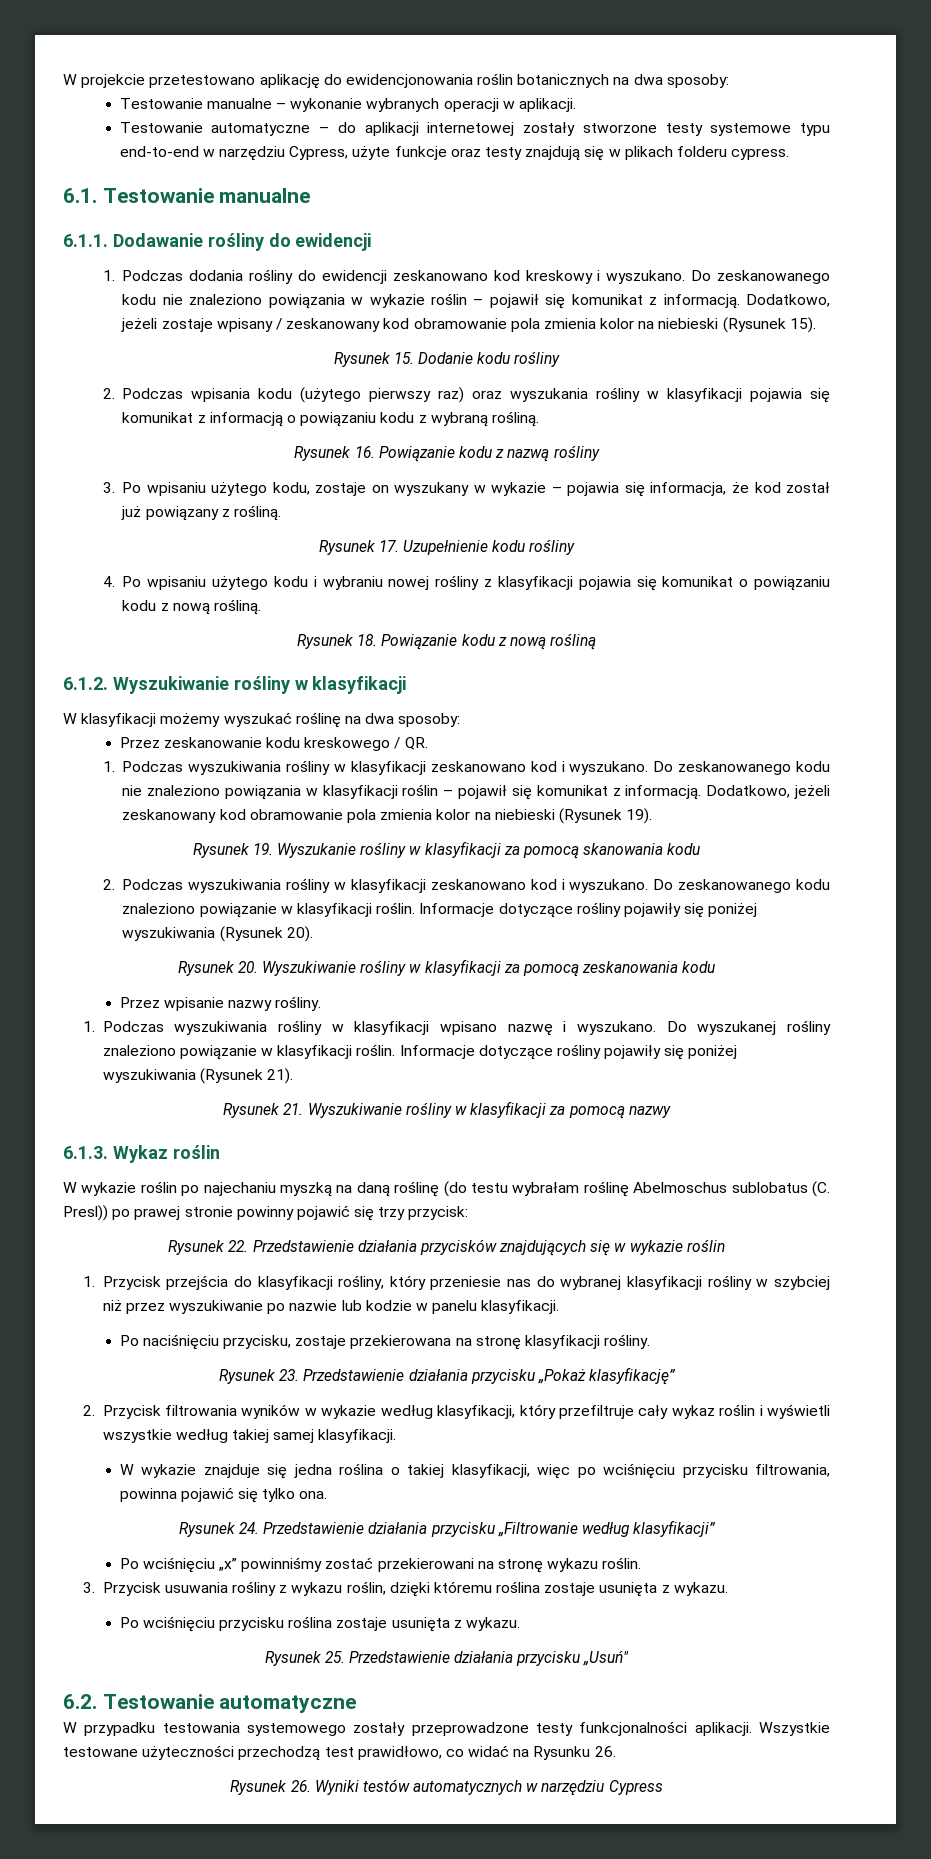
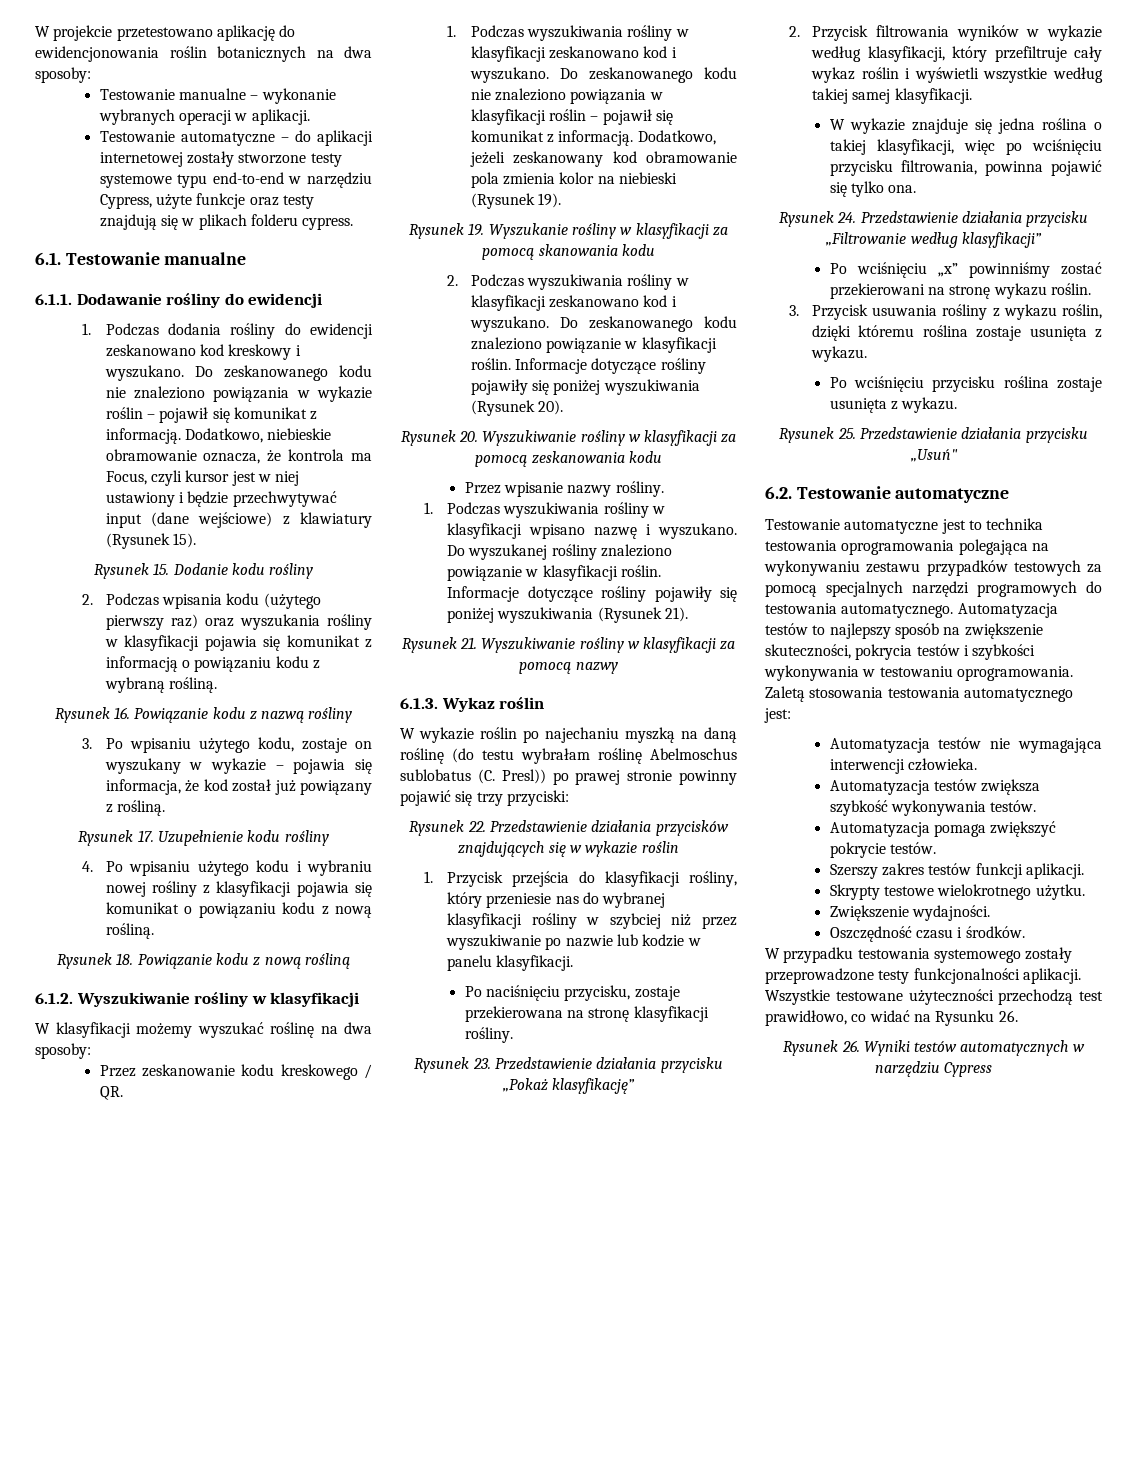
[121,318,719,332] jeżeli zostaje wpisany / zeskanowany kod obramowanie pola zmienia kolor na niebieski -> [267,428,332,440] [105,449,372,464] [105,470,300,486] [105,491,337,507] [105,512,372,528] niebieskie obramowanie oznacza, że kontrola ma Focus, czyli kursor jest w niej ustawiony i będzie przechwytywać input (dane wejściowe) z klawiatury
[408,1206,469,1220] przycisk: -> [506,790,569,806] przyciski:
(357, 1704) none -> [765,518,1044,534] [765,539,1049,555] [764,560,1102,576] [765,581,1102,597] [765,603,1058,618] [765,623,1043,639] [765,644,1036,660] [764,665,1073,681] [765,686,1073,702] [764,708,791,723] [829,737,1102,753] [829,758,978,774] [829,779,1041,795] [829,800,1037,816] [829,821,1057,837] [829,842,937,858] [829,863,1084,879] [829,884,1085,900] [829,905,991,921] [829,926,1025,942] // Testowanie automatyczne jest to technika testowania oprogramowania polegająca na wykonywaniu zestawu przypadków testowych za pomocą specjalnych narzędzi programowych do testowania automatycznego. Automatyzacja testów to najlepszy sposób na zwiększenie skuteczności, pokrycia testów i szybkości wykonywania w testowaniu oprogramowania. Zaletą stosowania testowania automatycznego jest: // Automatyzacja testów nie wymagająca interwencji człowieka. // Automatyzacja testów zwiększa szybkość wykonywania testów. // Automatyzacja pomaga zwiększyć pokrycie testów. // Szerszy zakres testów funkcji aplikacji. // Skrypty testowe wielokrotnego użytku. // Zwiększenie wydajności. // Oszczędność czasu i środków.

